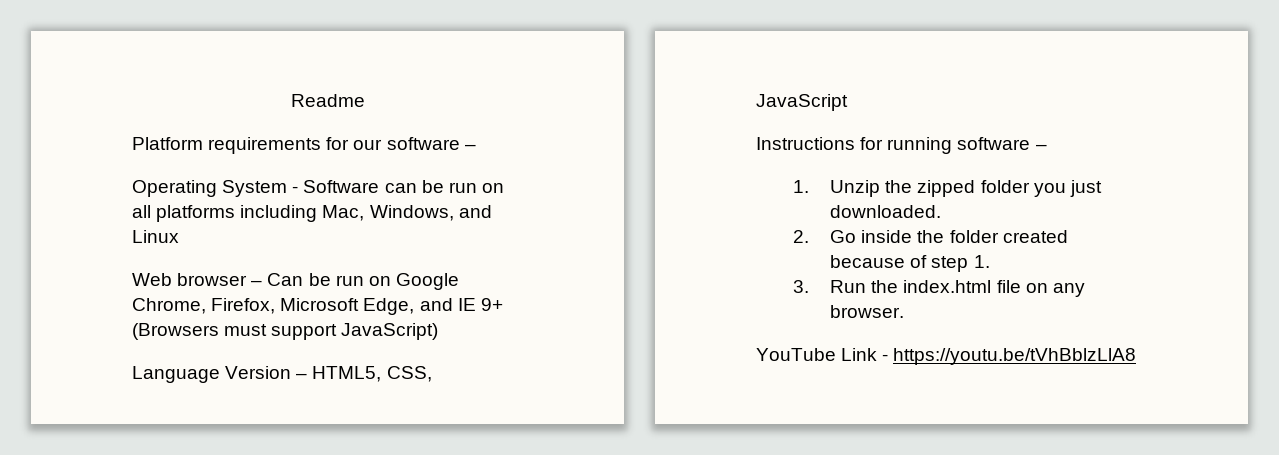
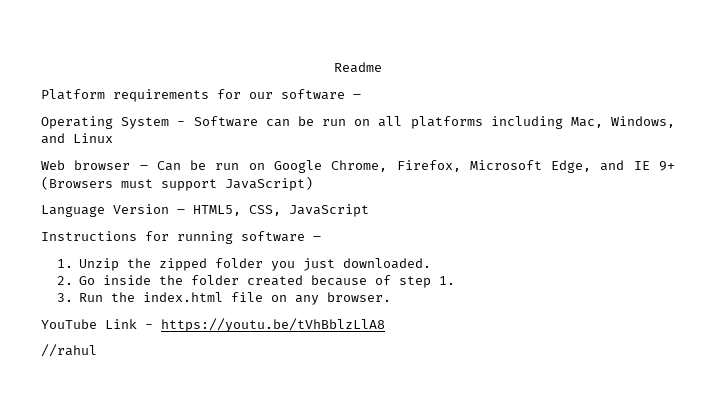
(1137, 356) none -> [41,344,97,357] // //rahul

